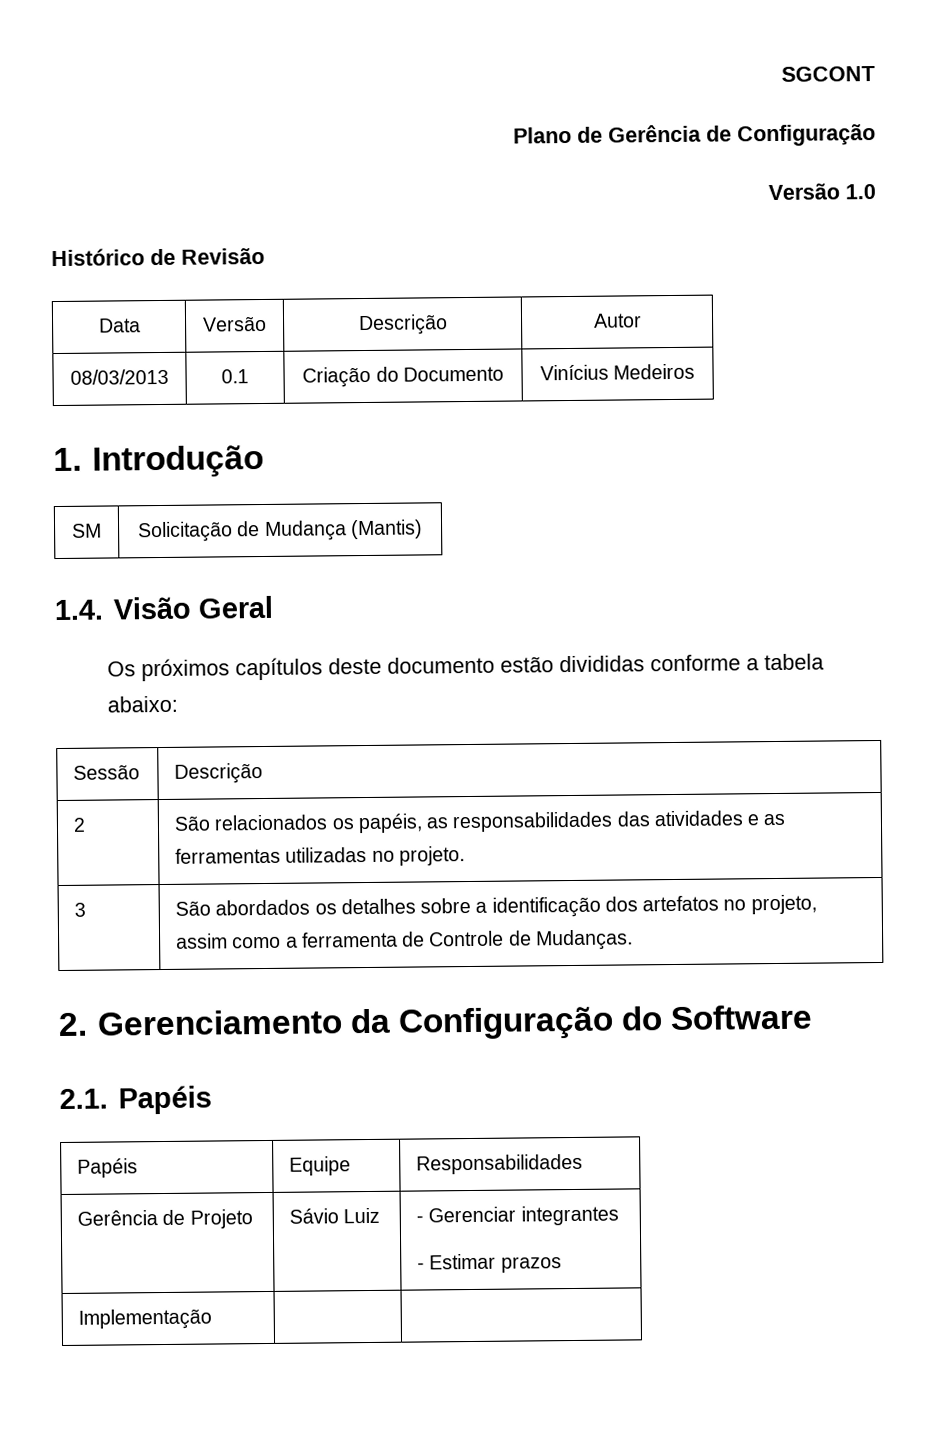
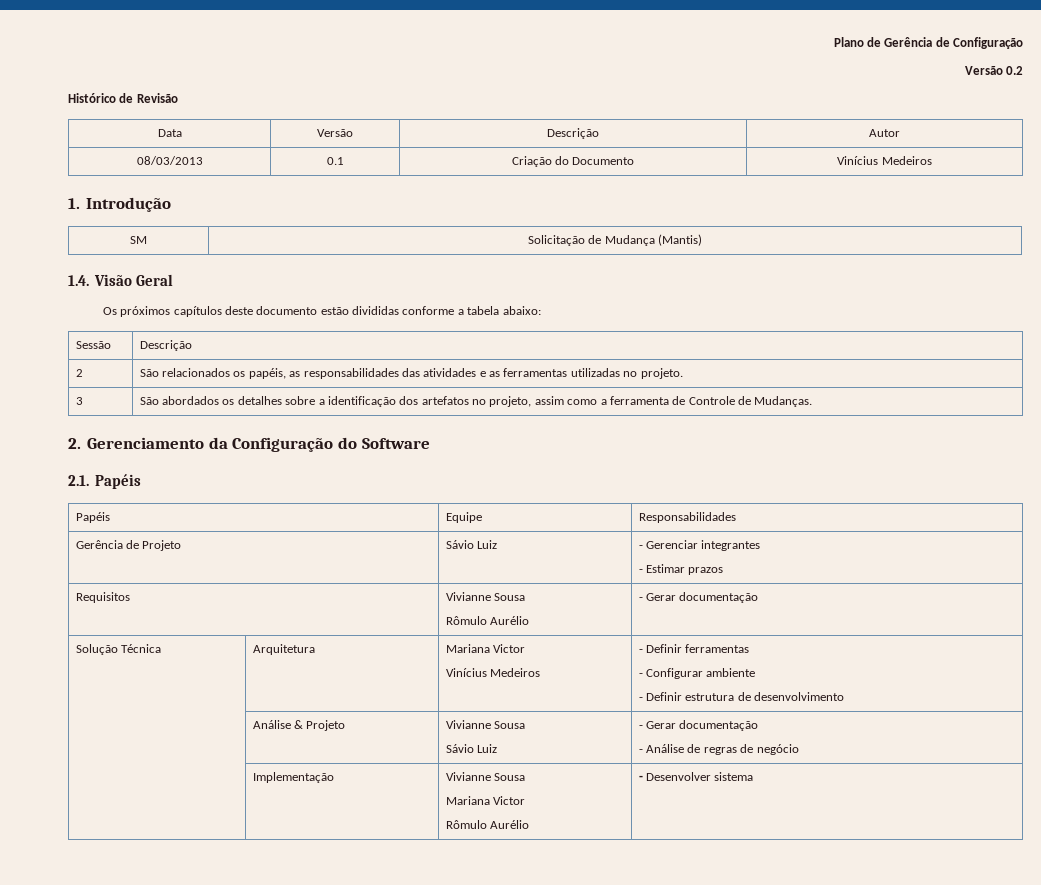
[781,65,875,82] SGCONT // -> (833, 42) none
[845,183,876,200] 1.0 -> [1006,66,1023,75] 0.2
[78,1308,213,1330] Implementação | | -> [75,592,130,603] [445,592,526,601] [445,616,530,625] [638,592,759,603] [75,644,162,655] [252,644,315,655] [445,644,526,653] [445,668,541,677] [638,644,750,653] [638,668,756,679] [638,692,845,701] [252,720,346,731] [445,720,526,729] [445,744,498,753] [638,720,759,731] [638,744,799,755] [252,772,334,783] [445,772,526,781] [445,796,526,805] [445,820,530,829] [638,772,754,781] Requisitos | Vivianne Sousa // Rômulo Aurélio | - Gerar documentação // Solução Técnica | Arquitetura | Mariana Victor // Vinícius Medeiros | - Definir ferramentas // - Configurar ambiente // - Definir estrutura de desenvolvimento // | Análise & Projeto | Vivianne Sousa // Sávio Luiz | - Gerar documentação // - Análise de regras de negócio // | Implementação | Vivianne Sousa // Mariana Victor // Rômulo Aurélio | - Desenvolver sistema

